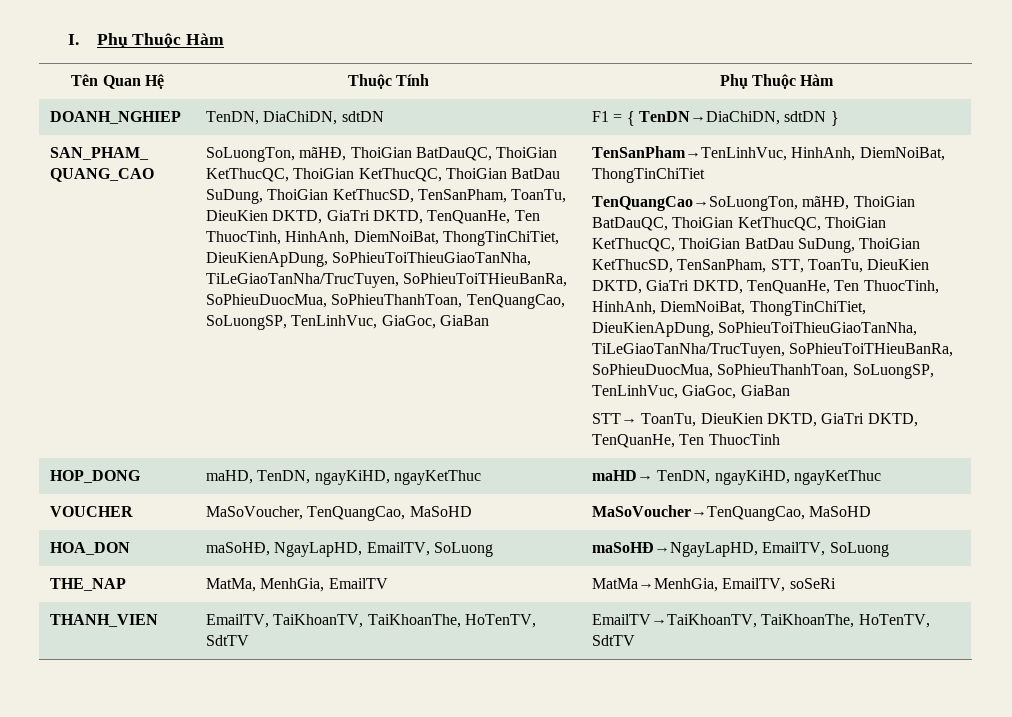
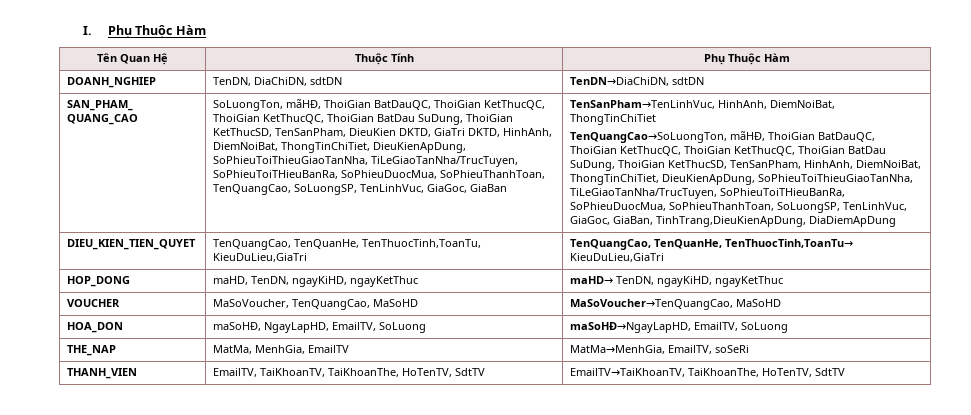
[592,111,635,126] F1 = { -> (343, 81) none
[830,111,839,126] } -> (705, 81) none
[511,189,567,203] [206,210,540,224] [206,231,282,245] ToanTu, DieuKien DKTD, GiaTri DKTD, TenQuanHe, Ten ThuocTinh, -> [349,128,501,137] DieuKien DKTD, GiaTri DKTD,
[770,259,930,273] [592,280,939,294] STT, ToanTu, DieuKien DKTD, GiaTri DKTD, TenQuanHe, Ten ThuocTinh, -> (802, 164) none
[740,385,790,396] [592,413,918,427] [592,434,780,448] GiaBan // STT→ ToanTu, DieuKien DKTD, GiaTri DKTD, TenQuanHe, Ten ThuocTinh -> [613,216,897,227] [67,239,197,250] [213,239,482,250] [213,253,308,262] [570,239,854,250] [570,253,665,262] GiaBan, TinhTrang,DieuKienApDung, DiaDiemApDung // DIEU_KIEN_TIEN_QUYET | TenQuangCao, TenQuanHe, TenThuocTinh,ToanTu, KieuDuLieu,GiaTri | TenQuangCao, TenQuanHe, TenThuocTinh,ToanTu→ KieuDuLieu,GiaTri

